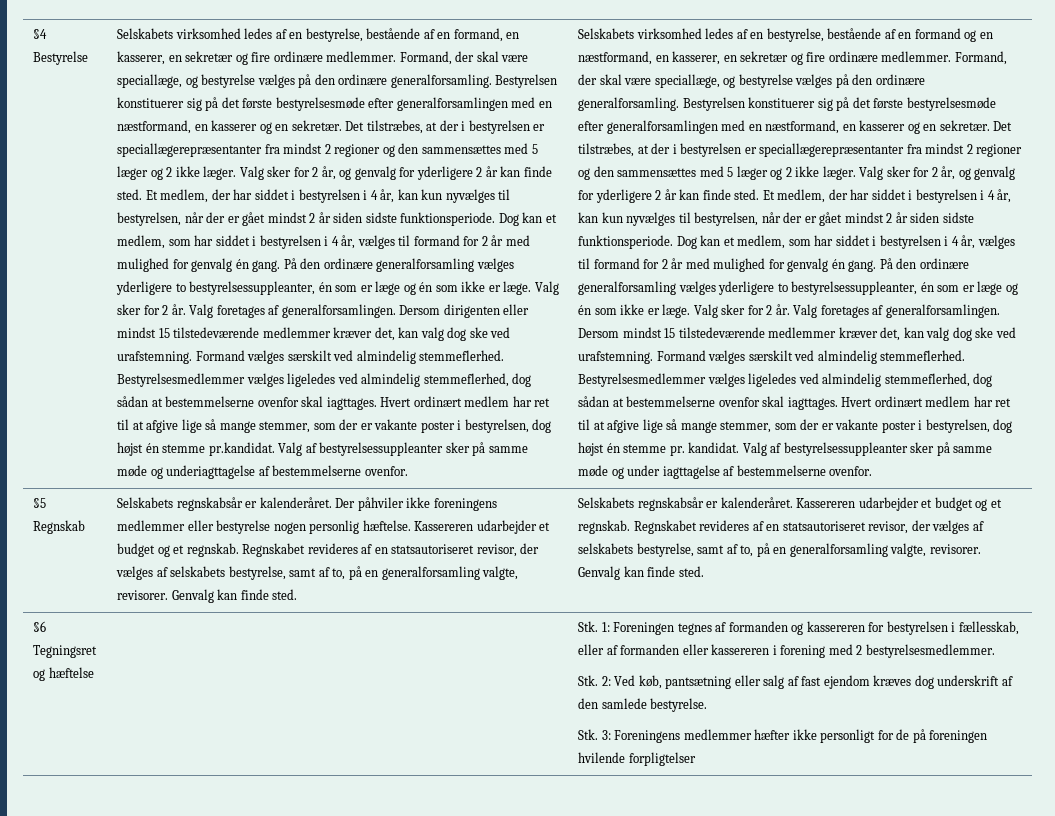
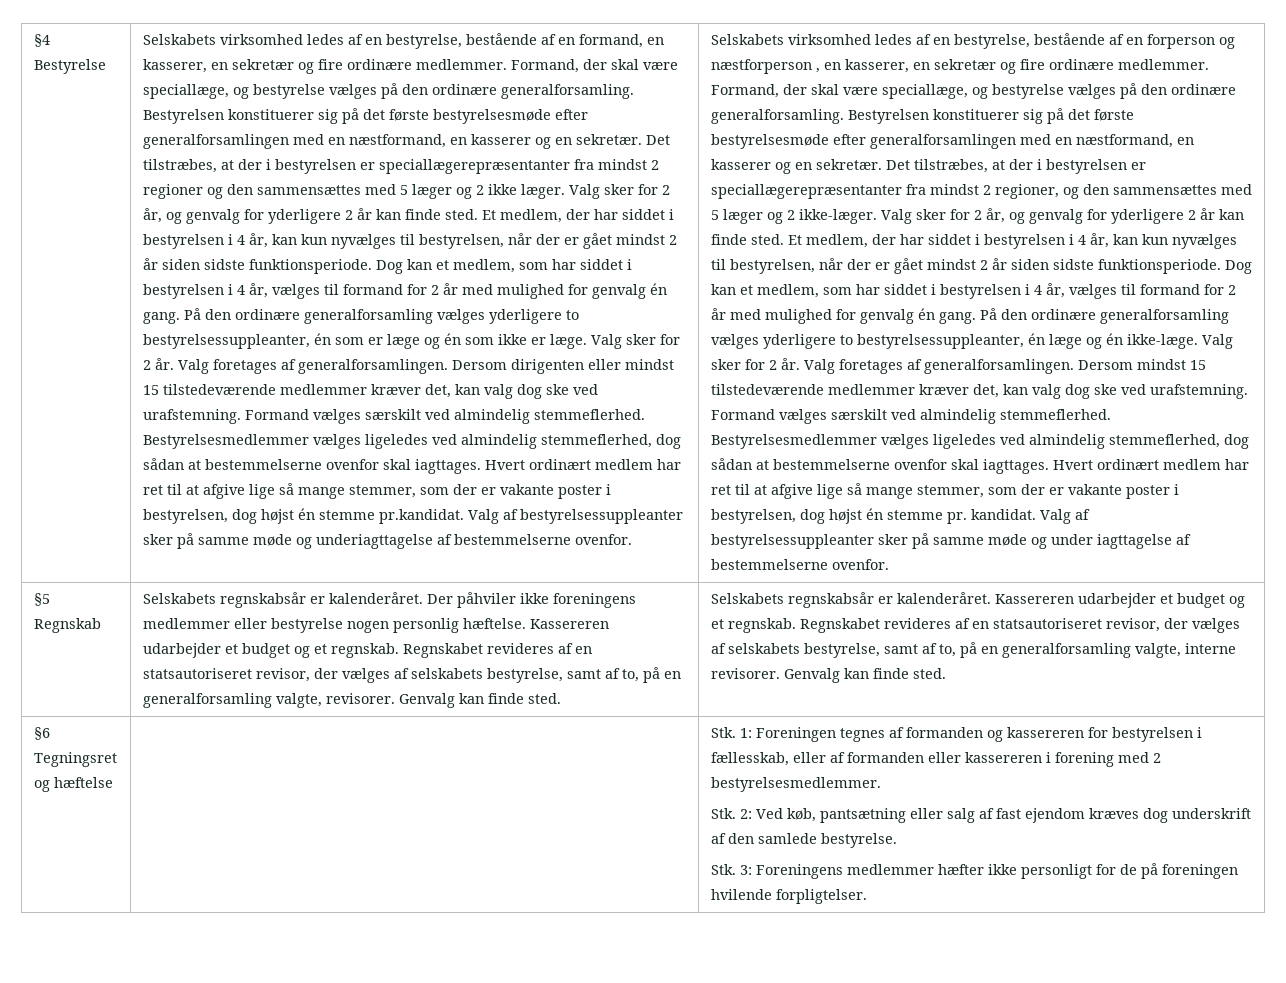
[914,28,993,42] [578,51,653,65] formand og en næstformand, -> [1146,34,1235,49] [710,59,820,74] forperson og næstforperson ,
[976,144,1023,157] [578,166,856,180] regioner og den sammensættes med 5 læger og 2 ikke læger. -> [994,184,1252,199] [710,209,877,224] regioner, og den sammensættes med 5 læger og 2 ikke-læger.
[937,281,1018,295] [578,304,691,318] som er læge og én som ikke er læge. -> [1048,333,1198,349] læge og én ikke-læge.
(927, 550) none -> [1184,643,1236,654] interne
[628,752,696,766] forpligtelser -> [775,889,867,904] forpligtelser.

